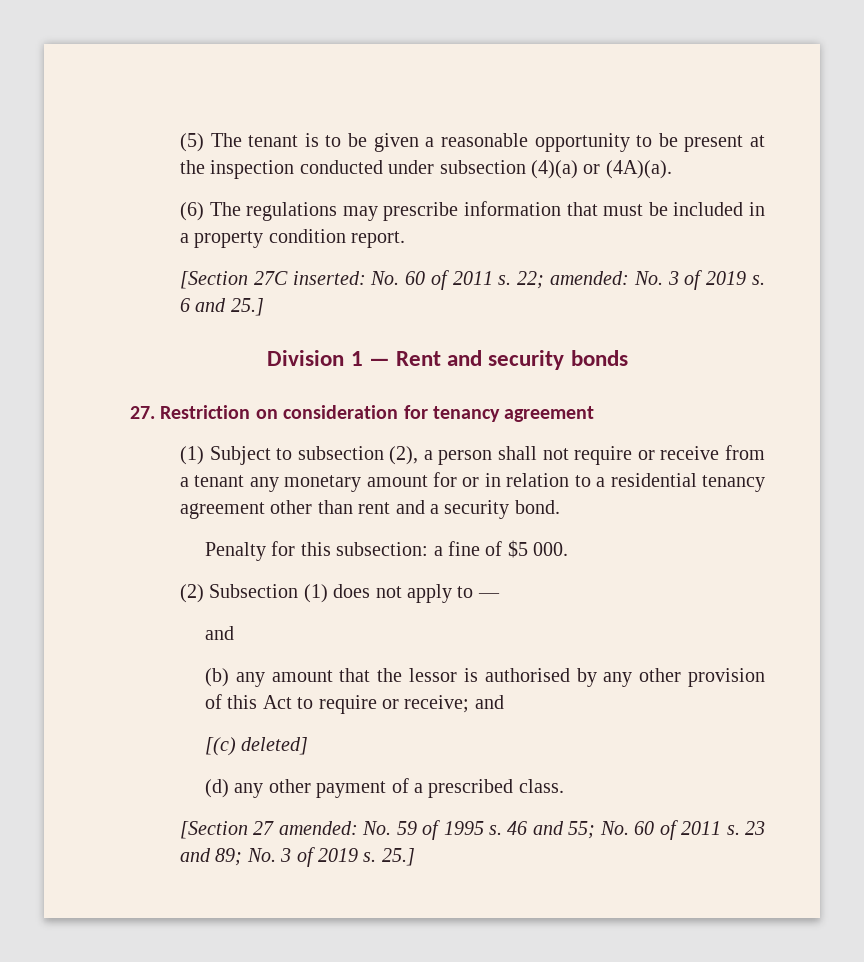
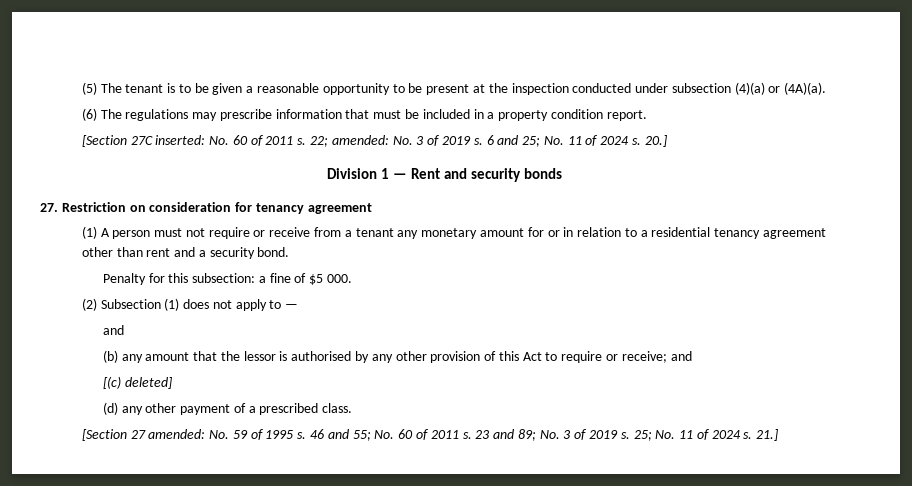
[230,298,264,316] 25.] -> [522,135,667,147] 25; No. 11 of 2024 s. 20.]
[209,446,538,465] Subject to subsection (2), a person shall -> [100,228,183,239] A person must
[381,848,415,866] 25.] -> [633,429,779,441] 25; No. 11 of 2024 s. 21.]

